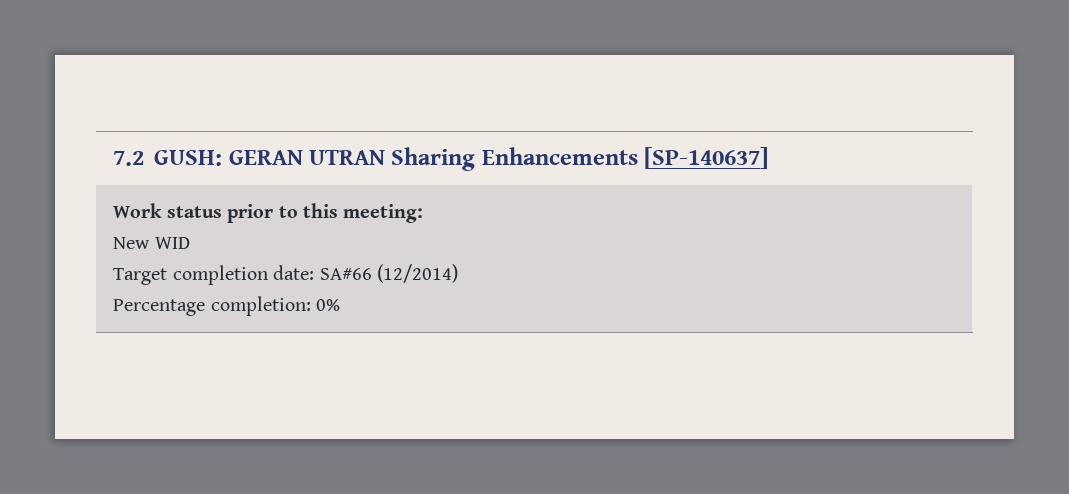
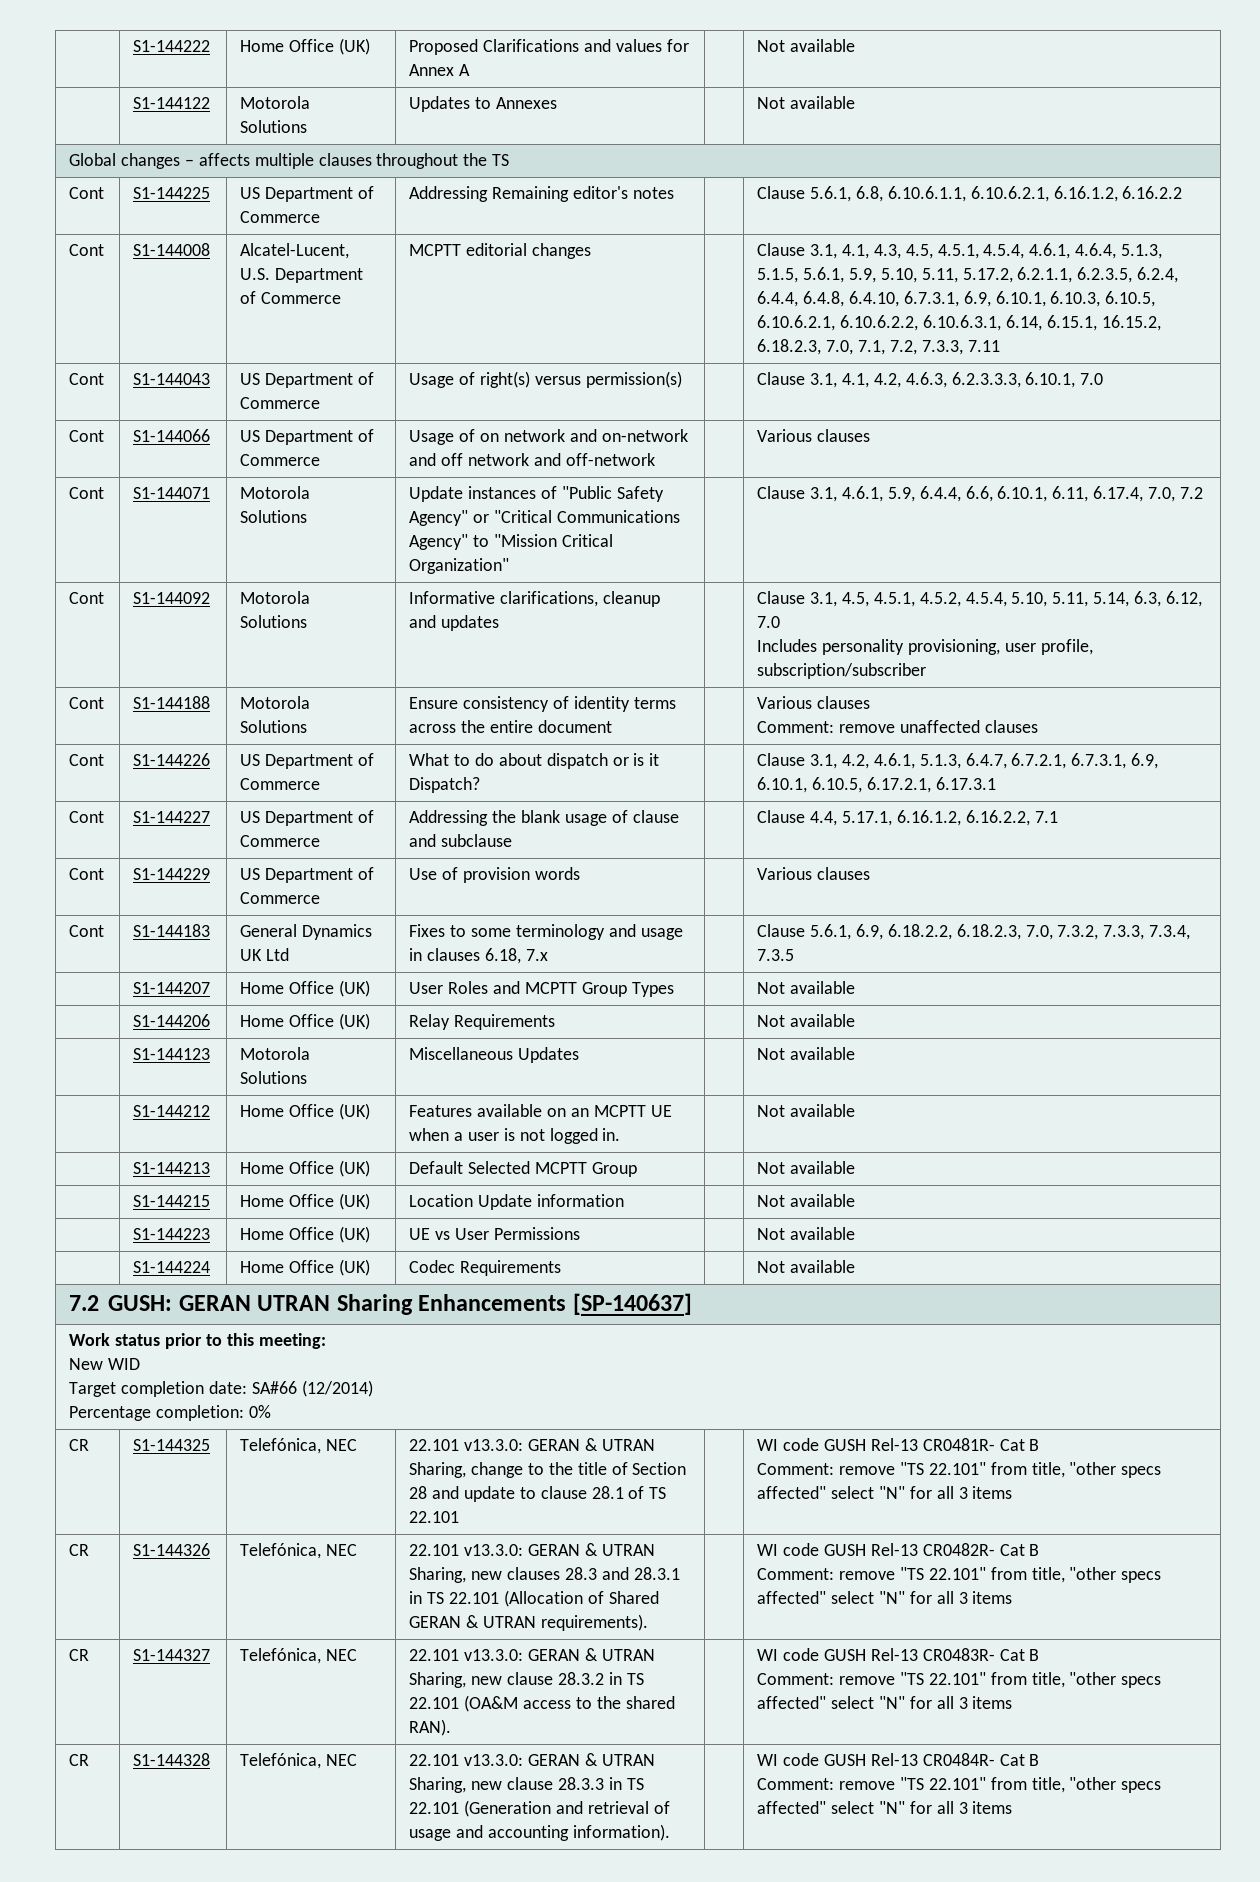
(113, 158) none -> [133,40,211,52] [240,38,371,55] [409,39,689,55] [409,64,471,76] [757,39,856,52] [133,97,211,109] [240,96,311,109] [240,120,308,133] [409,96,558,112] [757,96,856,109] [69,153,510,169] [69,187,105,199] [133,187,211,199] [240,186,375,202] [240,211,321,223] [409,186,674,202] [757,186,1183,202] [69,244,105,256] [133,243,211,256] [240,243,350,259] [240,268,364,283] [240,291,342,304] [409,243,592,259] [757,243,1163,259] [757,267,1179,283] [757,291,1156,307] [757,315,1161,331] [757,339,1000,355] [69,373,105,385] [133,373,211,385] [240,372,375,388] [240,397,321,409] [409,371,682,388] [757,372,1104,388] [69,430,105,442] [133,429,211,442] [240,429,375,445] [240,454,321,466] [409,429,688,445] [409,453,655,466] [757,429,871,442] [69,487,105,499] [133,487,211,499] [240,486,311,499] [240,510,308,523] [409,486,664,502] [409,510,680,526] [409,534,613,550] [409,558,510,574] [757,486,1203,502] [69,592,105,604] [133,592,211,604] [240,591,311,604] [240,615,308,628] [409,591,661,607] [409,615,500,631] [757,591,1202,607] [757,616,781,628] [757,639,1093,655] [757,663,927,679] [69,697,105,709] [133,696,211,709] [240,696,311,709] [240,720,308,733] [409,696,676,712] [409,720,612,733] [757,696,871,709] [757,720,1038,733] [69,754,105,766] [133,753,211,766] [240,753,375,769] [240,778,321,790] [409,753,660,769] [409,777,481,793] [757,753,1159,769] [757,777,996,793] [69,811,105,823] [133,811,211,823] [240,810,375,826] [240,835,321,847] [409,810,679,826] [409,834,513,847] [757,810,1058,826] [69,868,105,880] [133,868,211,880] [240,867,375,883] [240,892,321,904] [409,867,580,883] [757,867,871,880] [69,925,105,937] [133,924,211,937] [240,924,373,940] [240,948,290,961] [409,924,683,940] [409,948,548,964] [757,924,1191,940] [757,949,795,961] [133,982,211,994] [240,980,371,997] [409,981,674,997] [757,981,856,994] [133,1014,211,1027] [240,1013,371,1030] [409,1014,556,1030] [757,1014,856,1027] [133,1048,211,1060] [240,1047,311,1060] [240,1071,308,1084] [409,1047,580,1063] [757,1047,856,1060] [133,1105,211,1117] [240,1103,371,1120] [409,1104,672,1117] [409,1128,621,1144] [757,1104,856,1117] [133,1162,211,1174] [240,1160,371,1177] [409,1161,637,1177] [757,1161,856,1174] [133,1195,211,1207] [240,1193,371,1210] [409,1194,625,1210] [757,1194,856,1207] [133,1228,211,1240] [240,1226,371,1243] [409,1227,580,1240] [757,1227,856,1240] [133,1261,211,1273] [240,1259,371,1276] [409,1260,562,1276] [757,1260,856,1273] | S1-144222 | Home Office (UK) | Proposed Clarifications and values for Annex A | | Not available // | S1-144122 | Motorola Solutions | Updates to Annexes | | Not available // Global changes – affects multiple clauses throughout the TS // Cont | S1-144225 | US Department of Commerce | Addressing Remaining editor's notes | | Clause 5.6.1, 6.8, 6.10.6.1.1, 6.10.6.2.1, 6.16.1.2, 6.16.2.2 // Cont | S1-144008 | Alcatel-Lucent, U.S. Department of Commerce | MCPTT editorial changes | | Clause 3.1, 4.1, 4.3, 4.5, 4.5.1, 4.5.4, 4.6.1, 4.6.4, 5.1.3, 5.1.5, 5.6.1, 5.9, 5.10, 5.11, 5.17.2, 6.2.1.1, 6.2.3.5, 6.2.4, 6.4.4, 6.4.8, 6.4.10, 6.7.3.1, 6.9, 6.10.1, 6.10.3, 6.10.5, 6.10.6.2.1, 6.10.6.2.2, 6.10.6.3.1, 6.14, 6.15.1, 16.15.2, 6.18.2.3, 7.0, 7.1, 7.2, 7.3.3, 7.11 // Cont | S1-144043 | US Department of Commerce | Usage of right(s) versus permission(s) | | Clause 3.1, 4.1, 4.2, 4.6.3, 6.2.3.3.3, 6.10.1, 7.0 // Cont | S1-144066 | US Department of Commerce | Usage of on network and on-network and off network and off-network | | Various clauses // Cont | S1-144071 | Motorola Solutions | Update instances of "Public Safety Agency" or "Critical Communications Agency" to "Mission Critical Organization" | | Clause 3.1, 4.6.1, 5.9, 6.4.4, 6.6, 6.10.1, 6.11, 6.17.4, 7.0, 7.2 // Cont | S1-144092 | Motorola Solutions | Informative clarifications, cleanup and updates | | Clause 3.1, 4.5, 4.5.1, 4.5.2, 4.5.4, 5.10, 5.11, 5.14, 6.3, 6.12, 7.0 // Includes personality provisioning, user profile, subscription/subscriber // Cont | S1-144188 | Motorola Solutions | Ensure consistency of identity terms across the entire document | | Various clauses // Comment: remove unaffected clauses // Cont | S1-144226 | US Department of Commerce | What to do about dispatch or is it Dispatch? | | Clause 3.1, 4.2, 4.6.1, 5.1.3, 6.4.7, 6.7.2.1, 6.7.3.1, 6.9, 6.10.1, 6.10.5, 6.17.2.1, 6.17.3.1 // Cont | S1-144227 | US Department of Commerce | Addressing the blank usage of clause and subclause | | Clause 4.4, 5.17.1, 6.16.1.2, 6.16.2.2, 7.1 // Cont | S1-144229 | US Department of Commerce | Use of provision words | | Various clauses // Cont | S1-144183 | General Dynamics UK Ltd | Fixes to some terminology and usage in clauses 6.18, 7.x | | Clause 5.6.1, 6.9, 6.18.2.2, 6.18.2.3, 7.0, 7.3.2, 7.3.3, 7.3.4, 7.3.5 // | S1-144207 | Home Office (UK) | User Roles and MCPTT Group Types | | Not available // | S1-144206 | Home Office (UK) | Relay Requirements | | Not available // | S1-144123 | Motorola Solutions | Miscellaneous Updates | | Not available // | S1-144212 | Home Office (UK) | Features available on an MCPTT UE when a user is not logged in. | | Not available // | S1-144213 | Home Office (UK) | Default Selected MCPTT Group | | Not available // | S1-144215 | Home Office (UK) | Location Update information | | Not available // | S1-144223 | Home Office (UK) | UE vs User Permissions | | Not available // | S1-144224 | Home Office (UK) | Codec Requirements | | Not available //
(341, 305) none -> [69,1439,90,1451] [133,1439,211,1451] [240,1438,358,1454] [409,1438,655,1451] [409,1462,687,1478] [409,1486,667,1502] [409,1511,460,1523] [757,1438,1040,1451] [757,1462,1162,1478] [757,1486,1013,1499] [69,1544,90,1556] [133,1543,211,1556] [240,1543,358,1559] [409,1543,655,1556] [409,1567,680,1583] [409,1590,659,1607] [409,1614,648,1631] [757,1543,1040,1556] [757,1567,1162,1583] [757,1591,1013,1604] [69,1649,90,1661] [133,1649,211,1661] [240,1648,358,1664] [409,1648,655,1661] [409,1672,644,1688] [409,1695,675,1712] [409,1719,452,1736] [757,1648,1040,1661] [757,1672,1162,1688] [757,1696,1013,1709] [69,1754,90,1766] [133,1753,211,1766] [240,1753,358,1769] [409,1753,655,1766] [409,1777,644,1793] [409,1800,670,1817] [409,1824,670,1841] [757,1753,1040,1766] [757,1777,1162,1793] [757,1801,1013,1814] // CR | S1-144325 | Telefónica, NEC | 22.101 v13.3.0: GERAN & UTRAN Sharing, change to the title of Section 28 and update to clause 28.1 of TS 22.101 | | WI code GUSH Rel-13 CR0481R- Cat B // Comment: remove "TS 22.101" from title, "other specs affected" select "N" for all 3 items // CR | S1-144326 | Telefónica, NEC | 22.101 v13.3.0: GERAN & UTRAN Sharing, new clauses 28.3 and 28.3.1 in TS 22.101 (Allocation of Shared GERAN & UTRAN requirements). | | WI code GUSH Rel-13 CR0482R- Cat B // Comment: remove "TS 22.101" from title, "other specs affected" select "N" for all 3 items // CR | S1-144327 | Telefónica, NEC | 22.101 v13.3.0: GERAN & UTRAN Sharing, new clause 28.3.2 in TS 22.101 (OA&M access to the shared RAN). | | WI code GUSH Rel-13 CR0483R- Cat B // Comment: remove "TS 22.101" from title, "other specs affected" select "N" for all 3 items // CR | S1-144328 | Telefónica, NEC | 22.101 v13.3.0: GERAN & UTRAN Sharing, new clause 28.3.3 in TS 22.101 (Generation and retrieval of usage and accounting information). | | WI code GUSH Rel-13 CR0484R- Cat B // Comment: remove "TS 22.101" from title, "other specs affected" select "N" for all 3 items

